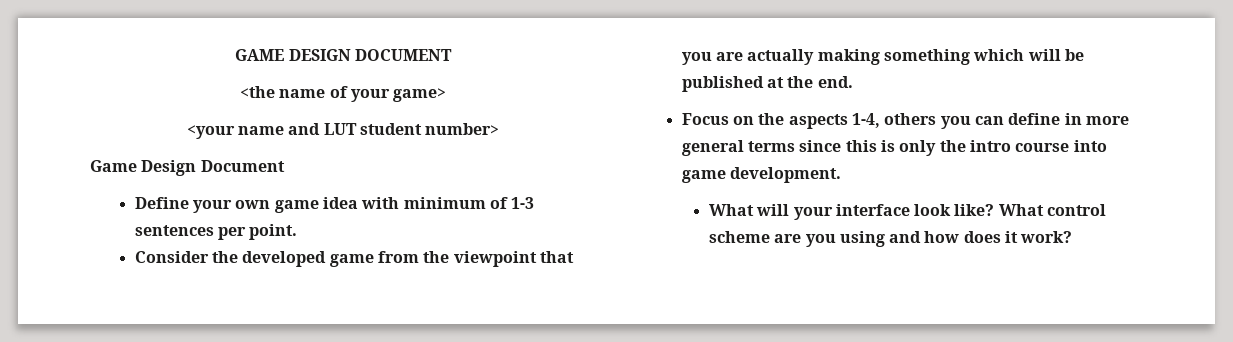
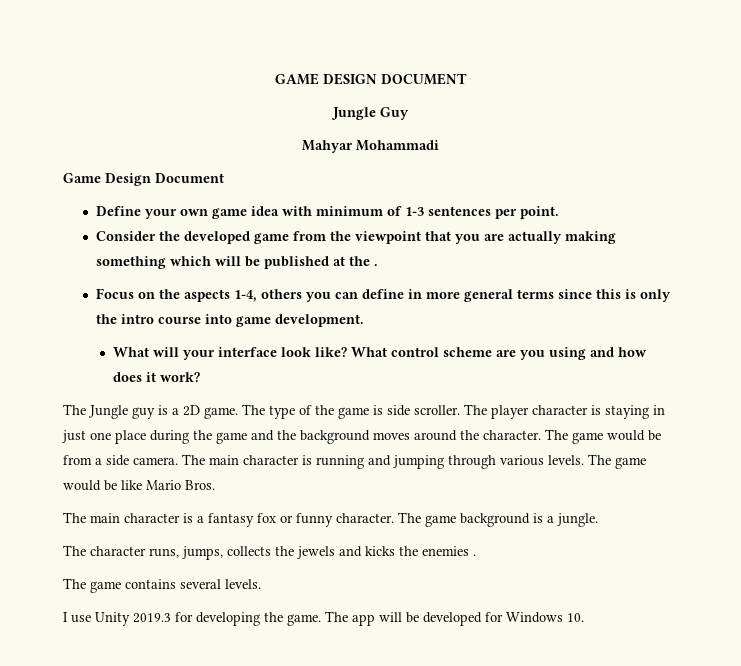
[239,86,447,102] [186,123,500,139] <the name of your game> // <your name and LUT student number> -> [331,107,409,120] [302,140,439,153] Jungle Guy // Mahyar Mohammadi
[817,76,853,88] end. -> [373,264,378,266] .
(1073, 237) none -> [63,404,665,419] [62,429,661,444] [63,454,646,469] [63,480,215,491] [63,512,598,527] [63,545,476,560] [63,578,261,593] [63,611,584,626] // The Jungle guy is a 2D game. The type of the game is side scroller. The player character is staying in just one place during the game and the background moves around the character. The game would be from a side camera. The main character is running and jumping through various levels. The game would be like Mario Bros. // The main character is a fantasy fox or funny character. The game background is a jungle. // The character runs, jumps, collects the jewels and kicks the enemies . // The game contains several levels. // I use Unity 2019.3 for developing the game. The app will be developed for Windows 10.

